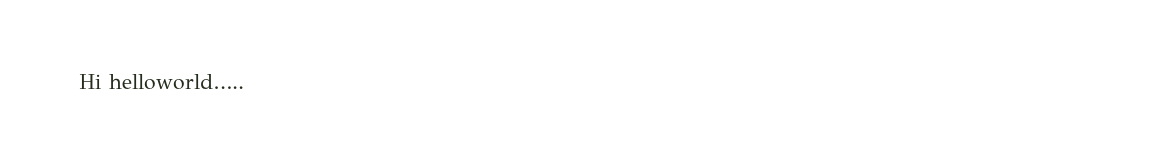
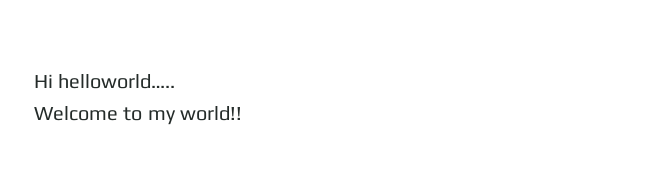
(244, 82) none -> [34,106,243,125] // Welcome to my world!!

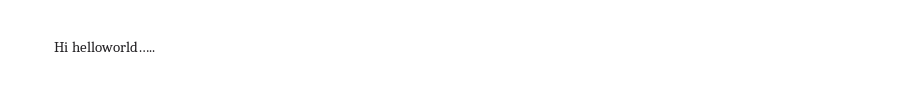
[34,106,243,125] // Welcome to my world!! -> (155, 46) none

